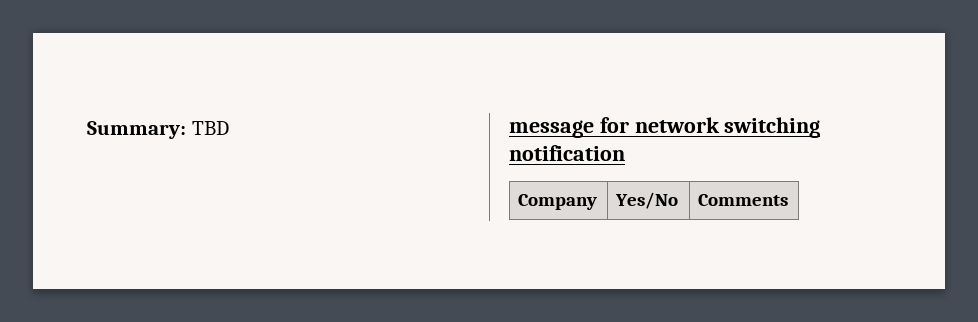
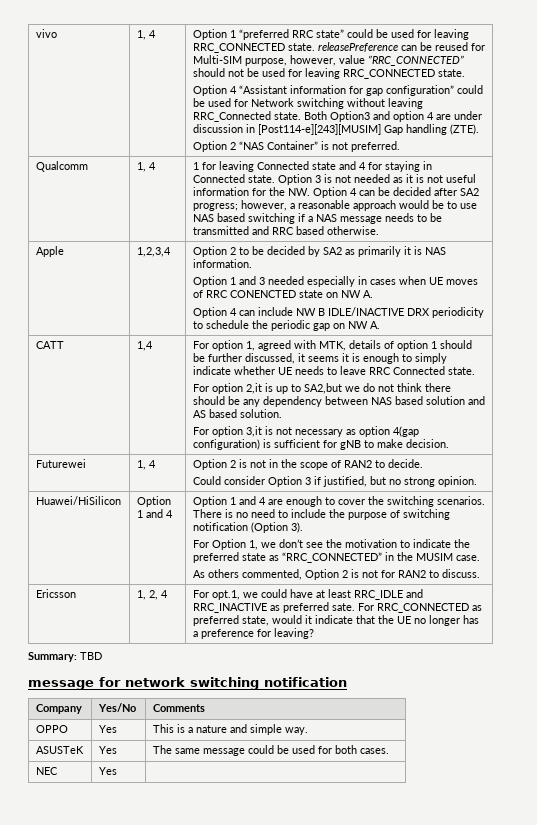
(87, 130) none -> [35,29,57,38] [136,30,156,40] [192,29,469,40] [192,42,485,53] [192,55,464,66] [192,68,465,79] [192,85,483,96] [192,98,423,109] [192,111,482,122] [192,124,479,135] [192,141,400,152] [35,161,88,172] [136,162,156,172] [192,161,432,172] [192,174,476,185] [192,187,479,198] [192,200,477,211] [192,213,442,224] [192,226,379,235] [35,246,64,257] [136,247,171,257] [192,246,446,257] [192,259,252,268] [192,276,478,287] [192,290,373,298] [192,307,484,318] [192,320,380,331] [35,341,64,349] [136,341,153,351] [192,340,472,351] [192,353,447,364] [192,366,475,375] [192,383,451,394] [192,396,485,407] [192,409,282,418] [192,426,419,437] [192,439,449,450] [35,459,86,468] [136,460,156,470] [192,459,423,470] [192,476,477,487] [35,496,121,505] [136,496,171,507] [136,509,173,518] [192,496,485,507] [192,509,450,520] [192,522,303,533] [192,539,470,550] [192,552,480,563] [192,569,480,580] [35,589,76,598] [136,590,168,600] [192,589,423,600] [192,602,482,613] [192,615,479,626] [192,628,314,639] vivo | 1, 4 | Option 1 “preferred RRC state” could be used for leaving RRC_CONNECTED state. releasePreference can be reused for Multi-SIM purpose, however, value ”RRC_CONNECTED” should not be used for leaving RRC_CONNECTED state. // Option 4 “Assistant information for gap configuration” could be used for Network switching without leaving RRC_Connected state. Both Option3 and option 4 are under discussion in [Post114-e][243][MUSIM] Gap handling (ZTE). // Option 2 “NAS Container” is not preferred. // Qualcomm | 1, 4 | 1 for leaving Connected state and 4 for staying in Connected state. Option 3 is not needed as it is not useful information for the NW. Option 4 can be decided after SA2 progress; however, a reasonable approach would be to use NAS based switching if a NAS message needs to be transmitted and RRC based otherwise. // Apple | 1,2,3,4 | Option 2 to be decided by SA2 as primarily it is NAS information. // Option 1 and 3 needed especially in cases when UE moves of RRC CONENCTED state on NW A. // Option 4 can include NW B IDLE/INACTIVE DRX periodicity to schedule the periodic gap on NW A. // CATT | 1,4 | For option 1, agreed with MTK, details of option 1 should be further discussed, it seems it is enough to simply indicate whether UE needs to leave RRC Connected state. // For option 2,it is up to SA2,but we do not think there should be any dependency between NAS based solution and AS based solution. // For option 3,it is not necessary as option 4(gap configuration) is sufficient for gNB to make decision. // Futurewei | 1, 4 | Option 2 is not in the scope of RAN2 to decide. // Could consider Option 3 if justified, but no strong opinion. // Huawei/HiSilicon | Option 1 and 4 | Option 1 and 4 are enough to cover the switching scenarios. There is no need to include the purpose of switching notification (Option 3). // For Option 1, we don’t see the motivation to indicate the preferred state as “RRC_CONNECTED” in the MUSIM case. // As others commented, Option 2 is not for RAN2 to discuss. // Ericsson | 1, 2, 4 | For opt.1, we could have at least RRC_IDLE and RRC_INACTIVE as preferred sate. For RRC_CONNECTED as preferred state, would it indicate that the UE no longer has a preference for leaving? //
(789, 200) none -> [35,725,68,733] [98,725,117,733] [152,724,308,735] [35,746,84,754] [98,746,117,754] [152,745,389,756] [35,767,58,775] [98,767,117,775] // OPPO | Yes | This is a nature and simple way. // ASUSTeK | Yes | The same message could be used for both cases. // NEC | Yes |

